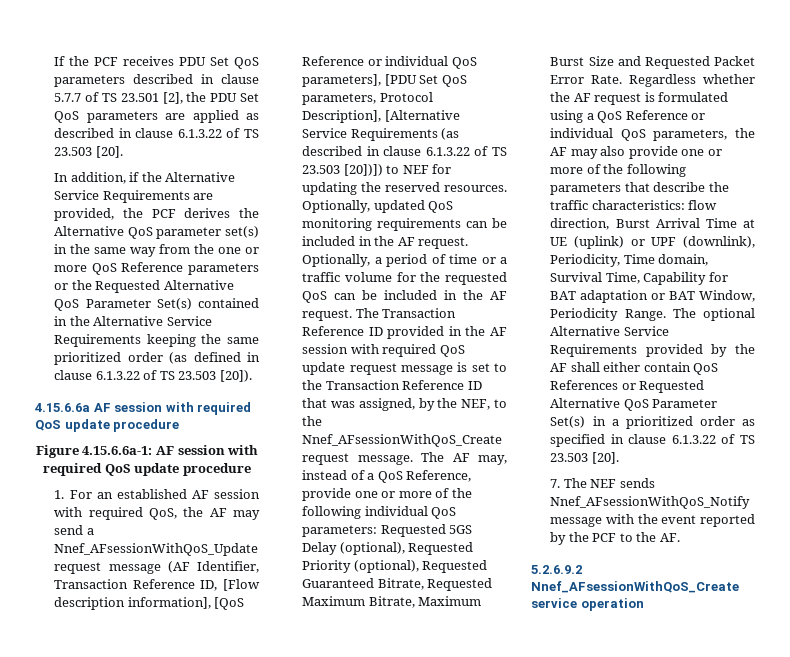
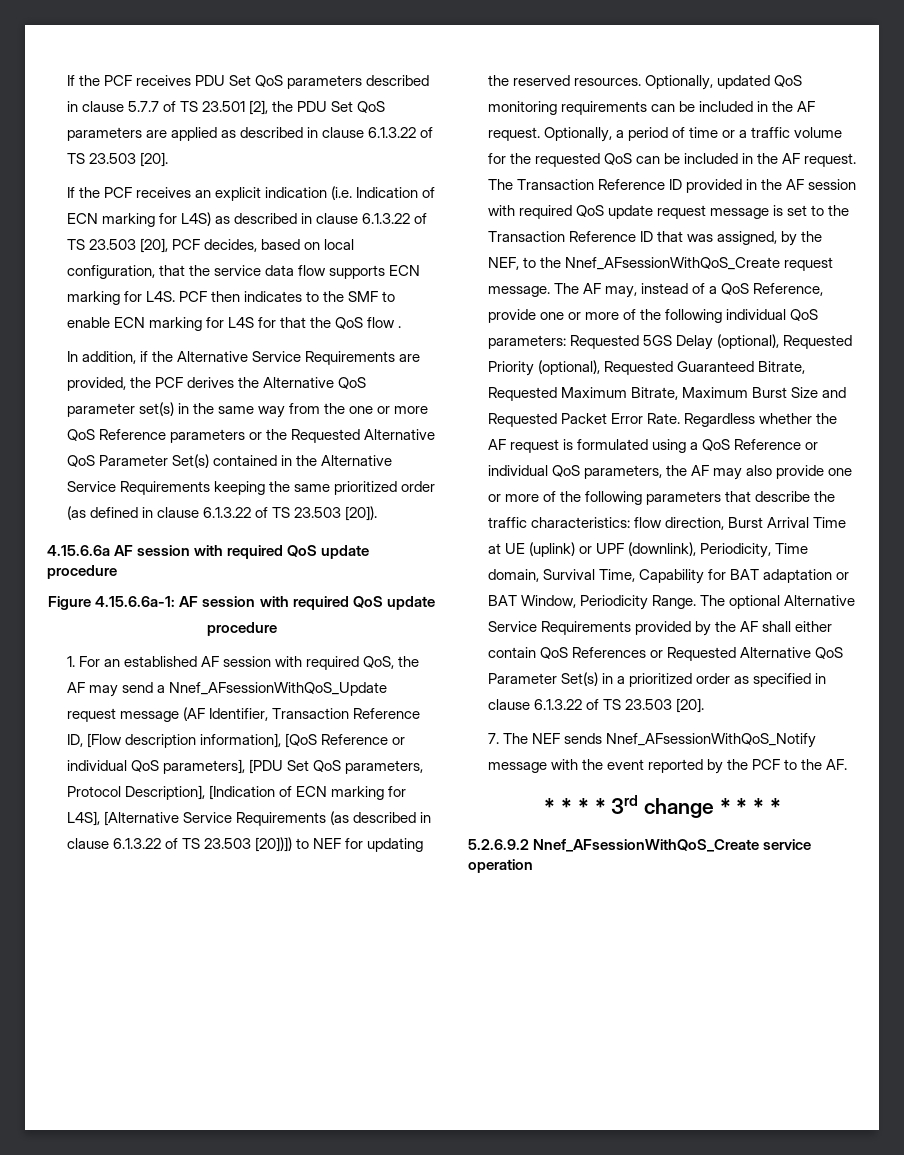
(123, 152) none -> [66,186,436,201] [66,212,428,227] [66,238,355,253] [66,265,421,279] [66,291,396,305] [66,317,402,331] // If the PCF receives an explicit indication (i.e. Indication of ECN marking for L4S) as described in clause 6.1.3.22 of TS 23.503 [20], PCF decides, based on local configuration, that the service data flow supports ECN marking for L4S. PCF then indicates to the SMF to enable ECN marking for L4S for that the QoS flow .
(382, 116) none -> [208,785,407,800] [66,811,100,826] [Indication of ECN marking for L4S],
(680, 537) none -> [544,795,781,818] // * * * * 3rd change * * * *

